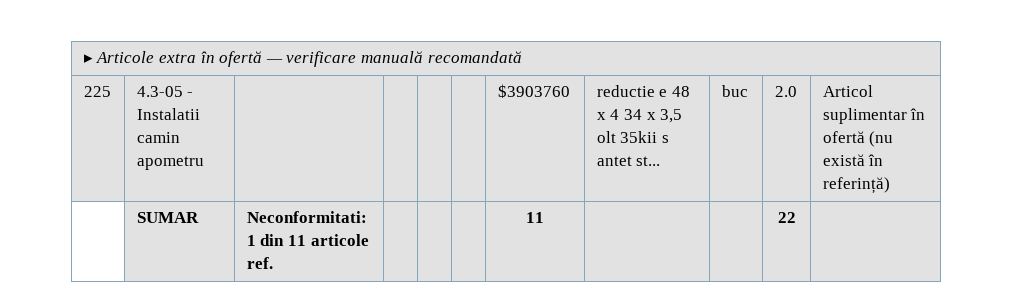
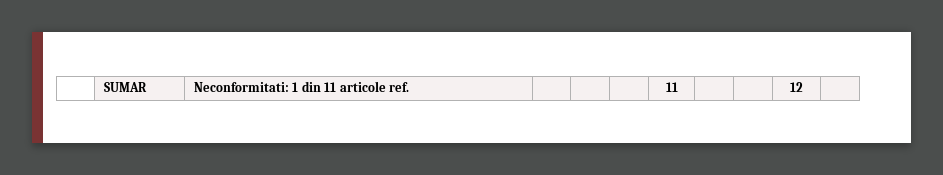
[83,51,522,67] [83,86,111,97] [136,86,194,97] [136,108,200,120] [136,132,180,143] [136,156,204,170] [497,84,570,98] [596,85,690,97] [596,109,683,123] [596,131,669,143] [596,156,661,166] [721,85,748,97] [774,86,797,97] [822,85,873,97] [822,108,926,124] [822,131,894,147] [822,154,884,166] [822,177,890,194] ▸ Articole extra în ofertă — verificare manuală recomandată // 225 | 4.3-05 - Instalatii camin apometru | | | | | $3903760 | reductie e 48 x 4 34 x 3,5 olt 35kii s antet st... | buc | 2.0 | Articol suplimentar în ofertă (nu există în referință) // -> (103, 87) none
[777,212,796,223] 22 -> [790,82,803,92] 12

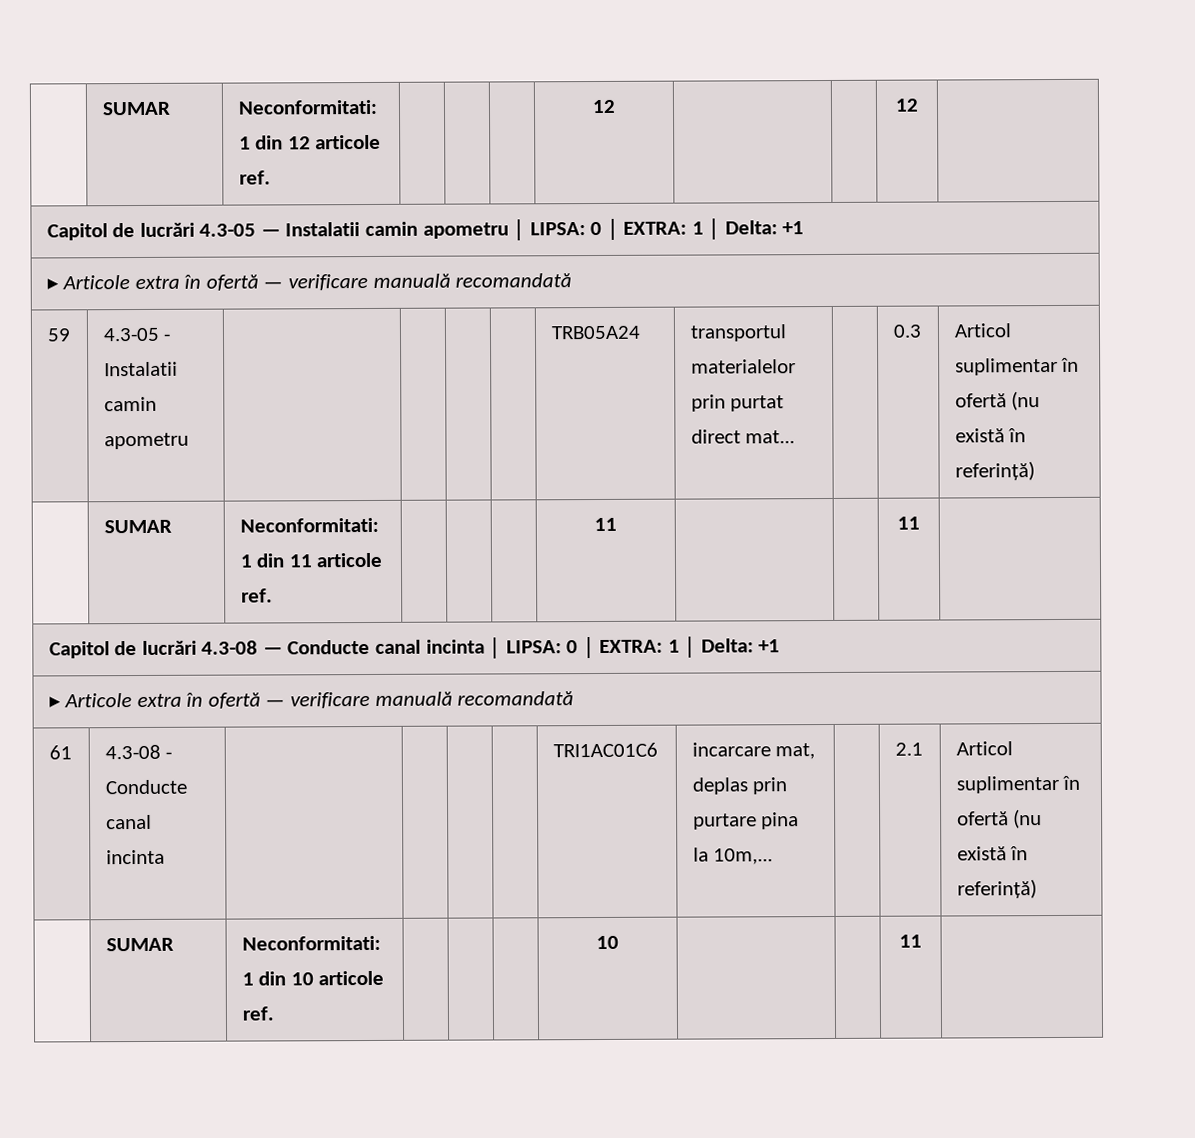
[103,82,147,92] | SUMAR -> [101,101,171,116] [237,99,378,115] [238,134,382,150] [238,170,271,185] [592,99,616,114] [895,98,919,112] [46,218,805,241] [46,273,573,291] [46,328,71,342] [102,327,172,342] [103,361,178,377] [103,396,157,412] [103,432,189,450] [550,325,640,340] [689,324,787,342] [690,359,796,374] [690,394,785,412] [690,429,796,444] [892,324,921,338] [953,323,1011,338] [954,357,1080,376] [954,391,1041,411] [954,428,1027,443] [954,461,1035,481] [103,519,172,534] | SUMAR | Neconformitati: 1 din 12 articole ref. | | | | 12 | | | 12 | // Capitol de lucrări 4.3-05 — Instalatii camin apometru │ LIPSA: 0 │ EXTRA: 1 │ Delta: +1 // ▸ Articole extra în ofertă — verificare manuală recomandată // 59 | 4.3-05 - Instalatii camin apometru | | | | | TRB05A24 | transportul materialelor prin purtat direct mat... | | 0.3 | Articol suplimentar în ofertă (nu există în referință) // | SUMAR
[790,82,803,92] 12 -> [897,516,920,530] [48,636,781,659] [48,691,575,709] [48,745,72,760] [104,744,173,760] [104,779,187,795] [105,814,152,830] [105,849,165,865] [552,742,658,758] [691,742,816,760] [691,777,788,795] [692,812,800,830] [692,847,774,865] [894,742,923,756] [955,741,1013,756] [955,775,1081,794] [956,809,1043,829] [956,846,1029,861] [956,879,1037,899] [105,937,174,952] [241,935,381,951] [241,970,385,986] [241,1006,274,1021] [596,935,619,950] [899,934,922,948] 11 | // Capitol de lucrări 4.3-08 — Conducte canal incinta │ LIPSA: 0 │ EXTRA: 1 │ Delta: +1 // ▸ Articole extra în ofertă — verificare manuală recomandată // 61 | 4.3-08 - Conducte canal incinta | | | | | TRI1AC01C6 | incarcare mat, deplas prin purtare pina la 10m,... | | 2.1 | Articol suplimentar în ofertă (nu există în referință) // | SUMAR | Neconformitati: 1 din 10 articole ref. | | | | 10 | | | 11

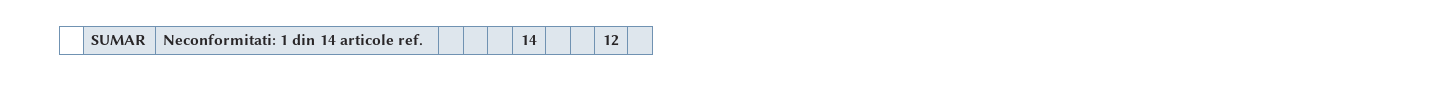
[101,101,171,116] [237,99,378,115] [238,134,382,150] [238,170,271,185] [592,99,616,114] [895,98,919,112] [46,218,805,241] [46,273,573,291] [46,328,71,342] [102,327,172,342] [103,361,178,377] [103,396,157,412] [103,432,189,450] [550,325,640,340] [689,324,787,342] [690,359,796,374] [690,394,785,412] [690,429,796,444] [892,324,921,338] [953,323,1011,338] [954,357,1080,376] [954,391,1041,411] [954,428,1027,443] [954,461,1035,481] [103,519,172,534] [239,517,379,533] [239,552,383,568] [240,588,273,603] [594,517,617,532] [897,516,920,530] [48,636,781,659] [48,691,575,709] [48,745,72,760] [104,744,173,760] [104,779,187,795] [105,814,152,830] [105,849,165,865] [552,742,658,758] [691,742,816,760] [691,777,788,795] [692,812,800,830] [692,847,774,865] [894,742,923,756] [955,741,1013,756] [955,775,1081,794] [956,809,1043,829] [956,846,1029,861] [956,879,1037,899] [105,937,174,952] [241,935,381,951] [241,970,385,986] [241,1006,274,1021] [596,935,619,950] [899,934,922,948] | SUMAR | Neconformitati: 1 din 12 articole ref. | | | | 12 | | | 12 | // Capitol de lucrări 4.3-05 — Instalatii camin apometru │ LIPSA: 0 │ EXTRA: 1 │ Delta: +1 // ▸ Articole extra în ofertă — verificare manuală recomandată // 59 | 4.3-05 - Instalatii camin apometru | | | | | TRB05A24 | transportul materialelor prin purtat direct mat... | | 0.3 | Articol suplimentar în ofertă (nu există în referință) // | SUMAR | Neconformitati: 1 din 11 articole ref. | | | | 11 | | | 11 | // Capitol de lucrări 4.3-08 — Conducte canal incinta │ LIPSA: 0 │ EXTRA: 1 │ Delta: +1 // ▸ Articole extra în ofertă — verificare manuală recomandată // 61 | 4.3-08 - Conducte canal incinta | | | | | TRI1AC01C6 | incarcare mat, deplas prin purtare pina la 10m,... | | 2.1 | Articol suplimentar în ofertă (nu există în referință) // | SUMAR | Neconformitati: 1 din 10 articole ref. | | | | 10 | | | 11 | -> [91,35,147,45] [163,34,423,46] [521,35,537,45] [603,35,619,46] | SUMAR | Neconformitati: 1 din 14 articole ref. | | | | 14 | | | 12 |

